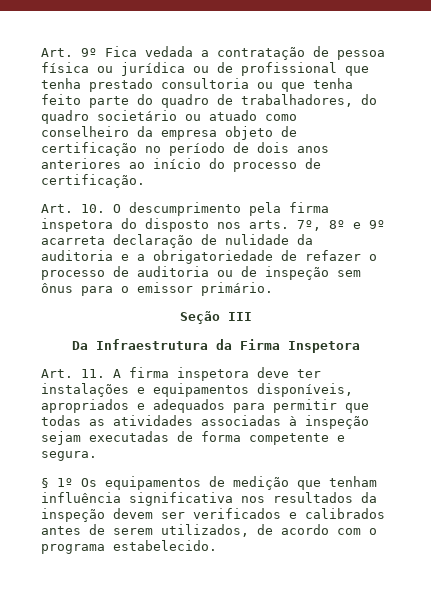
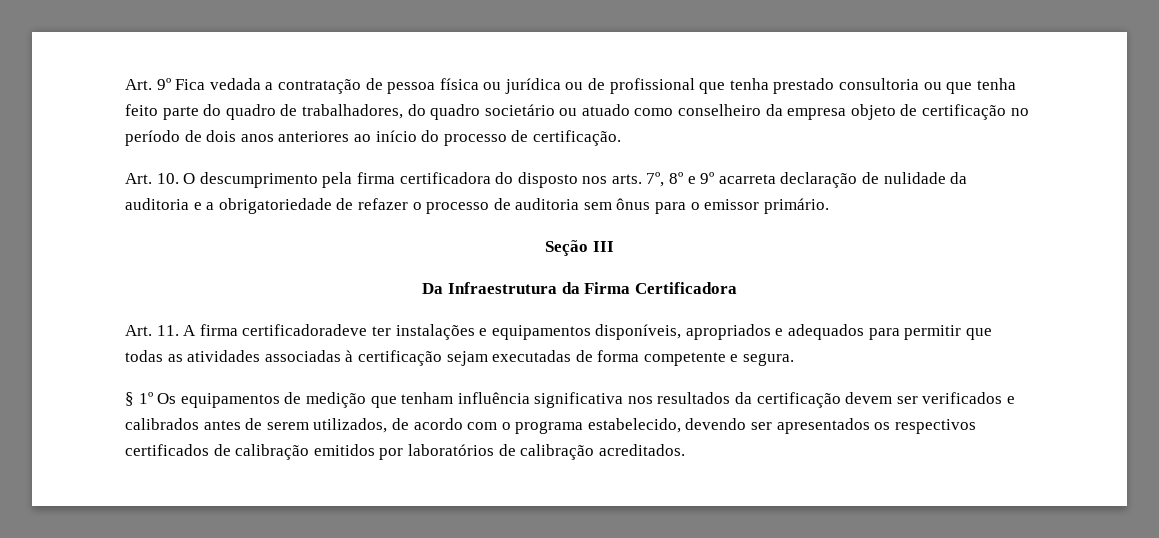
[41,218,113,232] inspetora -> [399,172,491,184] certificadora
[217,266,329,280] ou de inspeção -> (580, 204) none
[287,341,360,353] Inspetora -> [634,282,737,294] Certificadora
[177,367,289,381] inspetora deve -> [242,324,368,336] certificadoradeve
[305,415,369,429] inspeção -> [357,350,442,366] certificação
[41,508,105,522] inspeção -> [756,392,841,408] certificação
[113,540,217,551] estabelecido. -> [587,418,976,434] [125,444,685,460] estabelecido, devendo ser apresentados os respectivos certificados de calibração emitidos por laboratórios de calibração acreditados.

